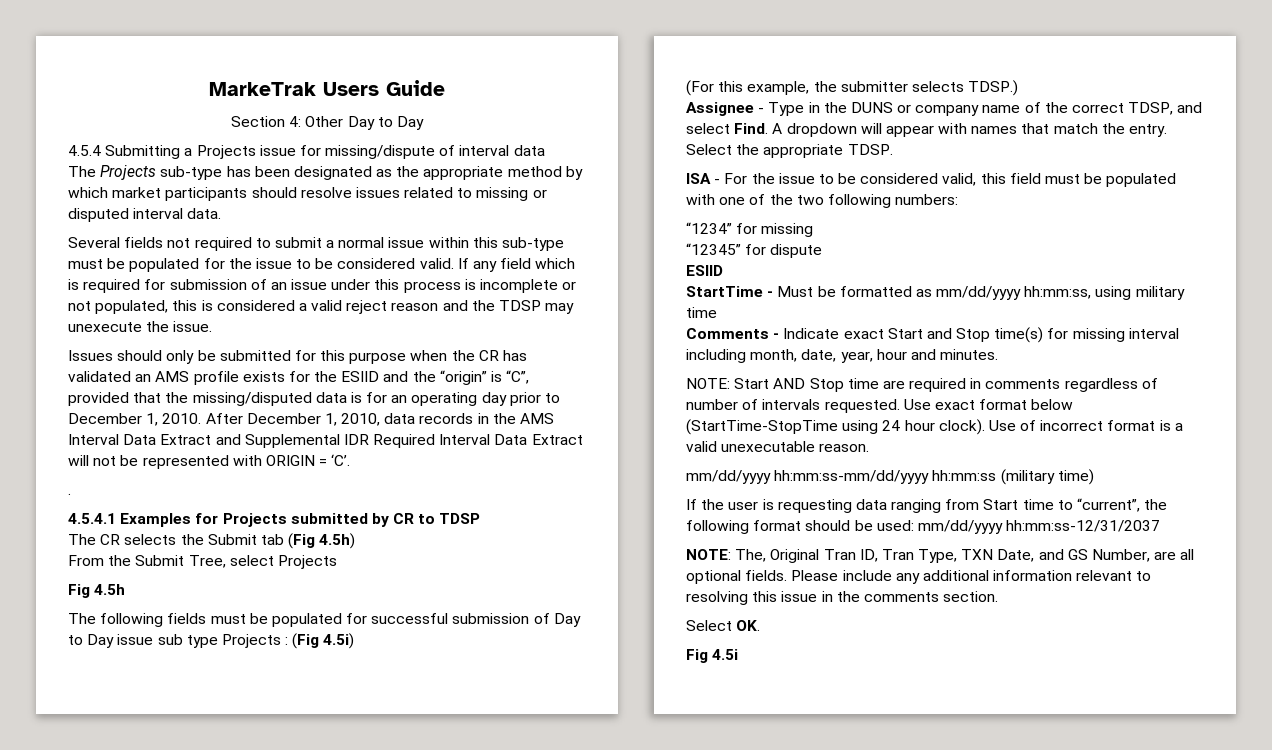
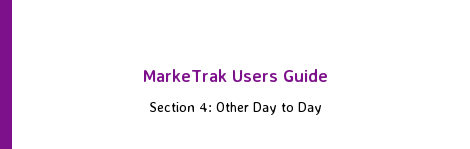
[68,145,545,159] [68,165,583,180] [68,187,547,201] [68,208,222,222] [68,237,565,251] [68,258,576,272] [68,279,577,293] [68,300,575,314] [68,321,213,332] [68,350,528,364] [68,370,530,385] [68,392,561,406] [68,413,555,426] [68,434,583,448] [68,454,351,469] [68,493,71,495] [68,513,481,527] [68,533,356,549] [68,555,337,569] [68,584,126,598] [68,613,581,627] [68,633,355,649] [686,80,1019,96] [686,102,1203,116] [686,123,1168,137] [686,144,893,158] [686,173,1177,187] [686,194,959,208] [686,222,814,237] [686,243,823,258] [686,265,723,276] [686,286,1185,300] [686,307,717,318] [686,327,1179,343] [686,349,999,363] [686,378,1158,392] [686,399,1074,413] [686,419,1183,435] [686,441,870,452] [686,469,1094,485] [686,498,1168,513] [686,520,1161,534] [686,549,1195,563] [686,570,1152,584] [686,591,999,605] [686,620,761,631] [686,649,739,663] // 4.5.4 Submitting a Projects issue for missing/dispute of interval data // The Projects sub-type has been designated as the appropriate method by which market participants should resolve issues related to missing or disputed interval data. // Several fields not required to submit a normal issue within this sub-type must be populated for the issue to be considered valid. If any field which is required for submission of an issue under this process is incomplete or not populated, this is considered a valid reject reason and the TDSP may unexecute the issue. // Issues should only be submitted for this purpose when the CR has validated an AMS profile exists for the ESIID and the “origin” is “C”, provided that the missing/disputed data is for an operating day prior to December 1, 2010. After December 1, 2010, data records in the AMS Interval Data Extract and Supplemental IDR Required Interval Data Extract will not be represented with ORIGIN = ‘C’. // . // 4.5.4.1 Examples for Projects submitted by CR to TDSP // The CR selects the Submit tab (Fig 4.5h) // From the Submit Tree, select Projects // Fig 4.5h // The following fields must be populated for successful submission of Day to Day issue sub type Projects : (Fig 4.5i) // (For this example, the submitter selects TDSP.) // Assignee - Type in the DUNS or company name of the correct TDSP, and select Find. A dropdown will appear with names that match the entry. Select the appropriate TDSP. // ISA - For the issue to be considered valid, this field must be populated with one of the two following numbers: // “1234” for missing // “12345” for dispute // ESIID // StartTime - Must be formatted as mm/dd/yyyy hh:mm:ss, using military time // Comments - Indicate exact Start and Stop time(s) for missing interval including month, date, year, hour and minutes. // NOTE: Start AND Stop time are required in comments regardless of number of intervals requested. Use exact format below (StartTime-StopTime using 24 hour clock). Use of incorrect format is a valid unexecutable reason. // mm/dd/yyyy hh:mm:ss-mm/dd/yyyy hh:mm:ss (military time) // If the user is requesting data ranging from Start time to “current”, the following format should be used: mm/dd/yyyy hh:mm:ss-12/31/2037 // NOTE: The, Original Tran ID, Tran Type, TXN Date, and GS Number, are all optional fields. Please include any additional information relevant to resolving this issue in the comments section. // Select OK. // Fig 4.5i -> (322, 108) none

